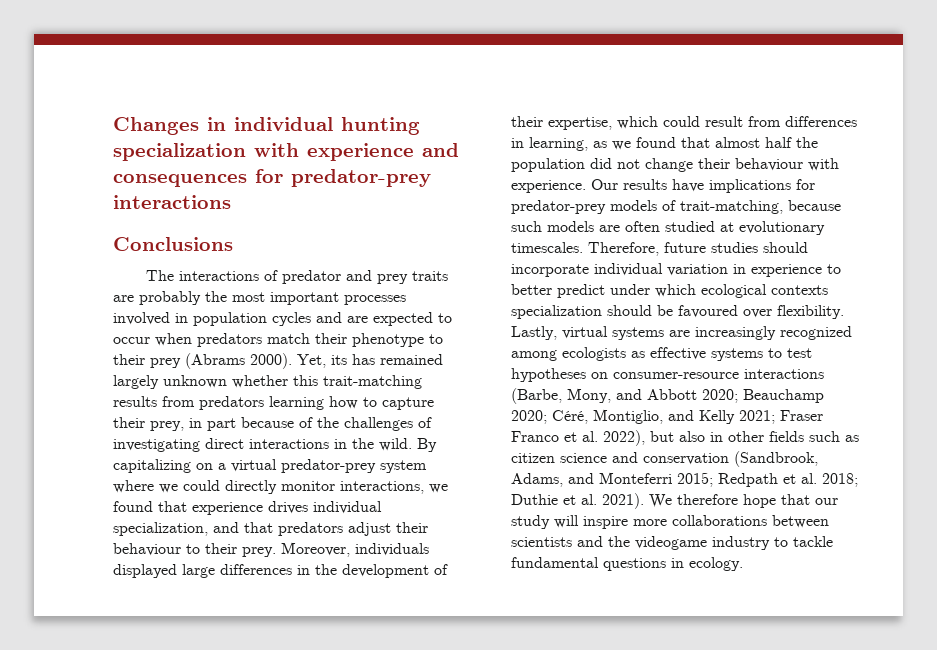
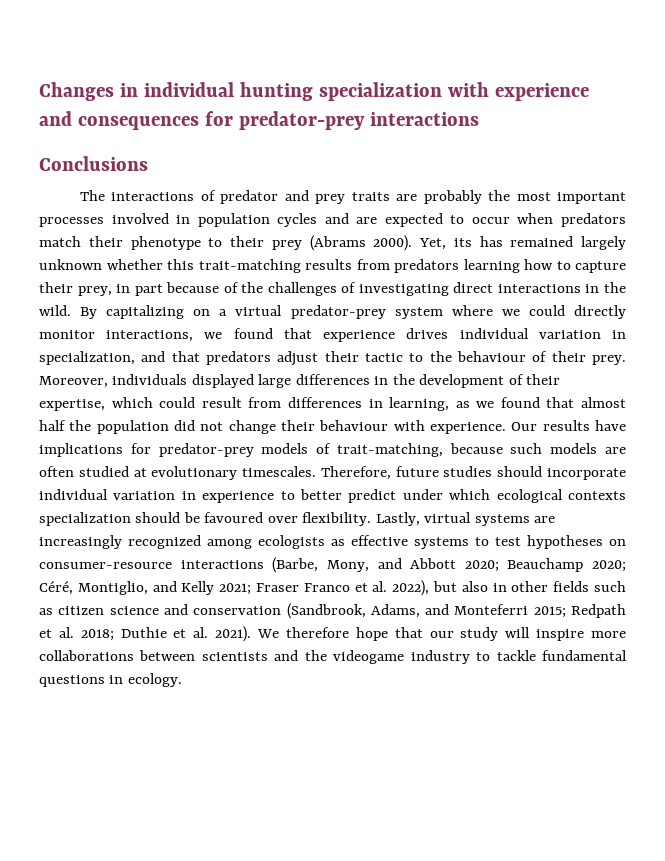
(382, 507) none -> [538,330,626,339] variation in
[113,543,200,556] behaviour to -> [365,351,548,362] tactic to the behaviour of

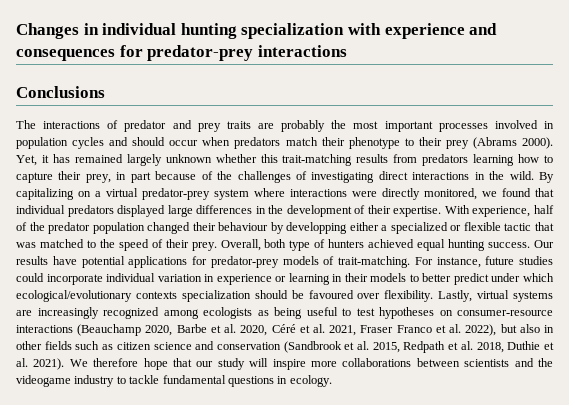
[356,213,465,227] are expected to -> [132,137,166,146] should
[453,238,472,247] its -> [41,155,49,163] it
[501,305,626,319] [39,328,626,342] [39,351,626,366] [39,374,188,388] we could directly monitor interactions, we found that experience drives individual variation in specialization, and that predators adjust their tactic to the behaviour of their prey. Moreover, individuals -> [290,188,554,200] [16,205,114,217] interactions were directly monitored, we found that individual predators
[39,397,626,411] [39,420,506,434] expertise, which could result from differences in learning, as we found that almost half the population did not change their behaviour with experience. -> [393,205,555,217] [16,222,555,234] [16,239,531,251] expertise. With experience, half of the predator population changed their behaviour by developping either a specialized or flexible tactic that was matched to the speed of their prey. Overall, both type of hunters achieved equal hunting success.
[39,443,123,457] implications -> [81,256,188,268] potential applications
[336,443,626,457] [39,466,391,480] trait-matching, because such models are often studied at evolutionary timescales. Therefore, -> [338,256,481,268] trait-matching. For instance,
[497,466,543,477] should -> [16,273,44,282] could
(275, 497) none -> [275,273,407,285] or learning in their models
[496,489,563,503] ecological -> [16,290,132,302] ecological/evolutionary
[351,535,469,549] effective systems -> [274,307,338,319] being useful
[272,557,626,573] [39,581,252,595] (Barbe, Mony, and Abbott 2020; Beauchamp 2020; Céré, Montiglio, and Kelly 2021; -> [77,324,357,336] (Beauchamp 2020, Barbe et al. 2020, Céré et al. 2021,
[286,603,566,619] (Sandbrook, Adams, and Monteferri 2015; -> [283,341,400,353] (Sandbrook et al. 2015,
[80,629,114,641] 2018; -> [476,342,504,353] 2018,

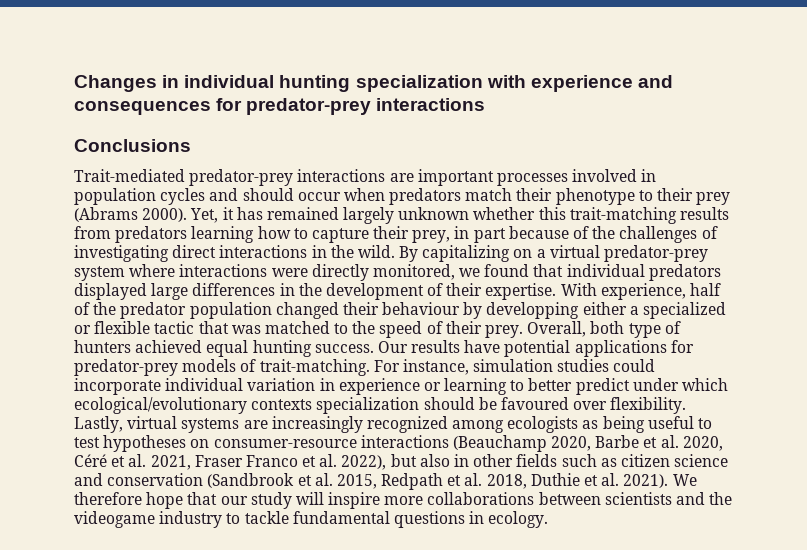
[16,120,379,132] The interactions of predator and prey traits are probably the most -> [74,169,414,186] Trait-mediated predator-prey interactions are
[485,256,515,265] future -> [473,359,554,372] simulation
[332,273,407,282] in their models -> (508, 386) none

